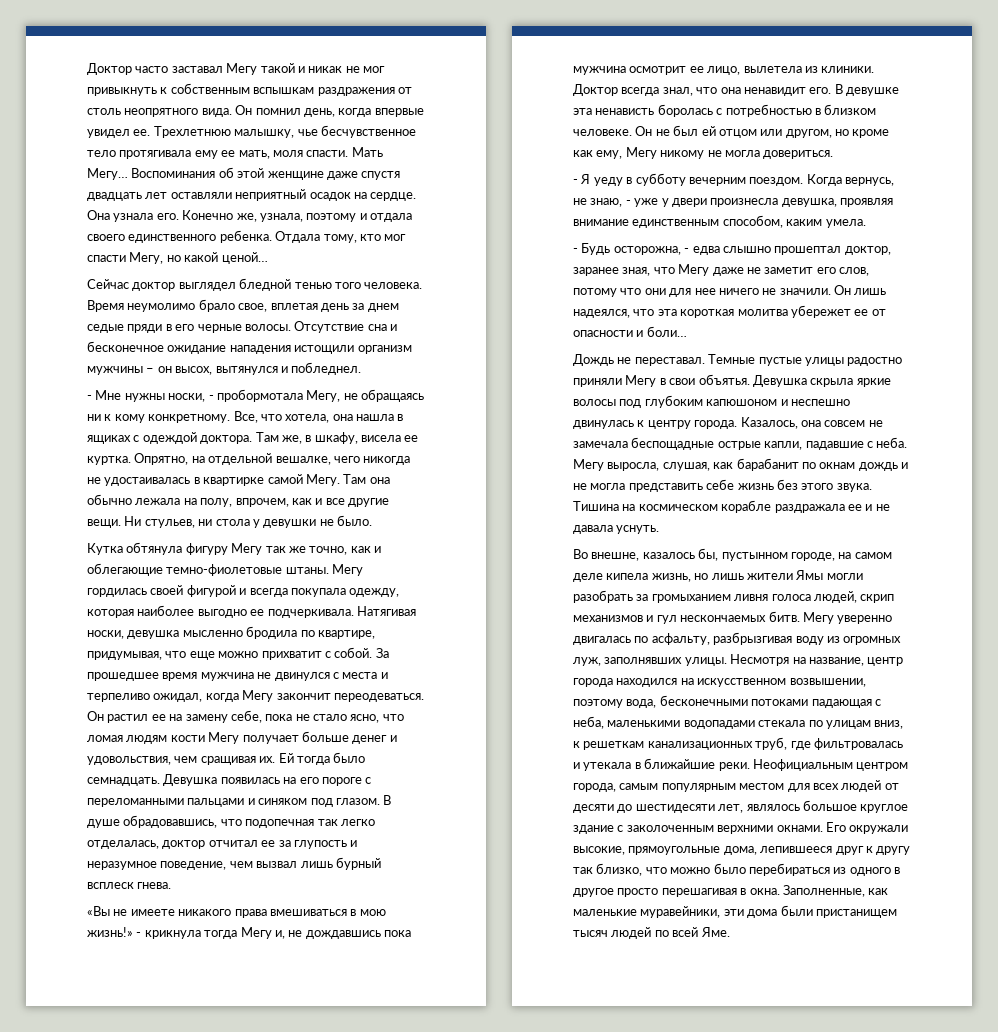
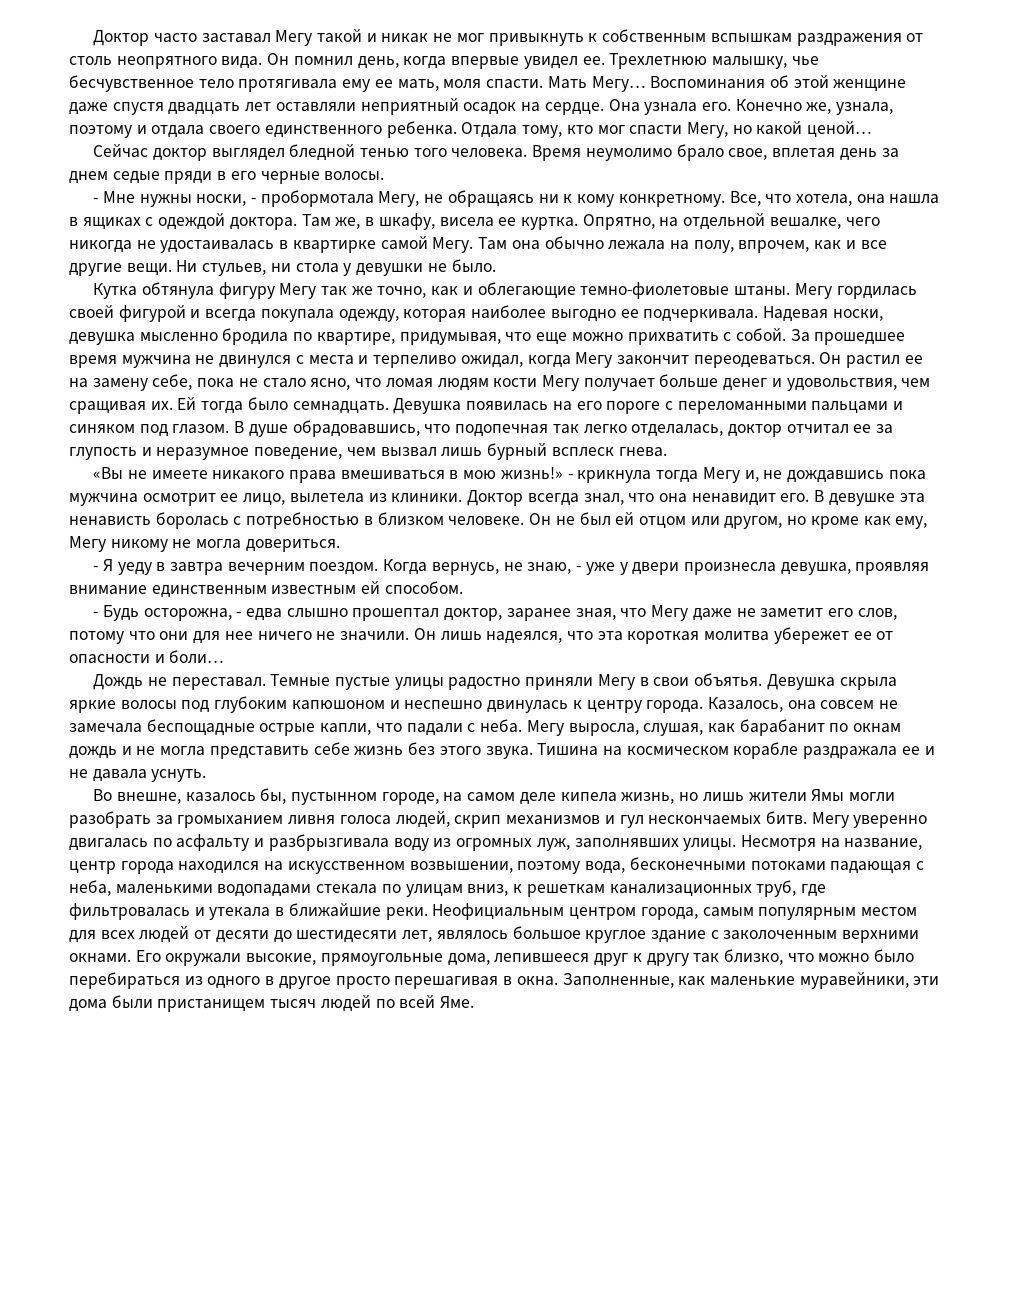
[294,321,397,333] [87,341,412,354] [87,362,362,375] Отсутствие сна и бесконечное ожидание нападения истощили организм мужчины – он высох, вытянулся и побледнел. -> (385, 176) none
[356,606,416,616] Натягивая -> [762,306,828,322] Надевая
[261,651,322,660] прихватит -> [627,332,719,345] прихватить
[635,173,686,186] субботу -> [170,562,224,575] завтра
[722,215,866,228] способом, каким умела. -> [271,581,463,594] известным ей способом.
[805,441,864,450] падавшие -> [375,723,463,736] что падали
[651,632,793,645] асфальту, разбрызгивая -> [176,834,389,851] асфальту и разбрызгивала

